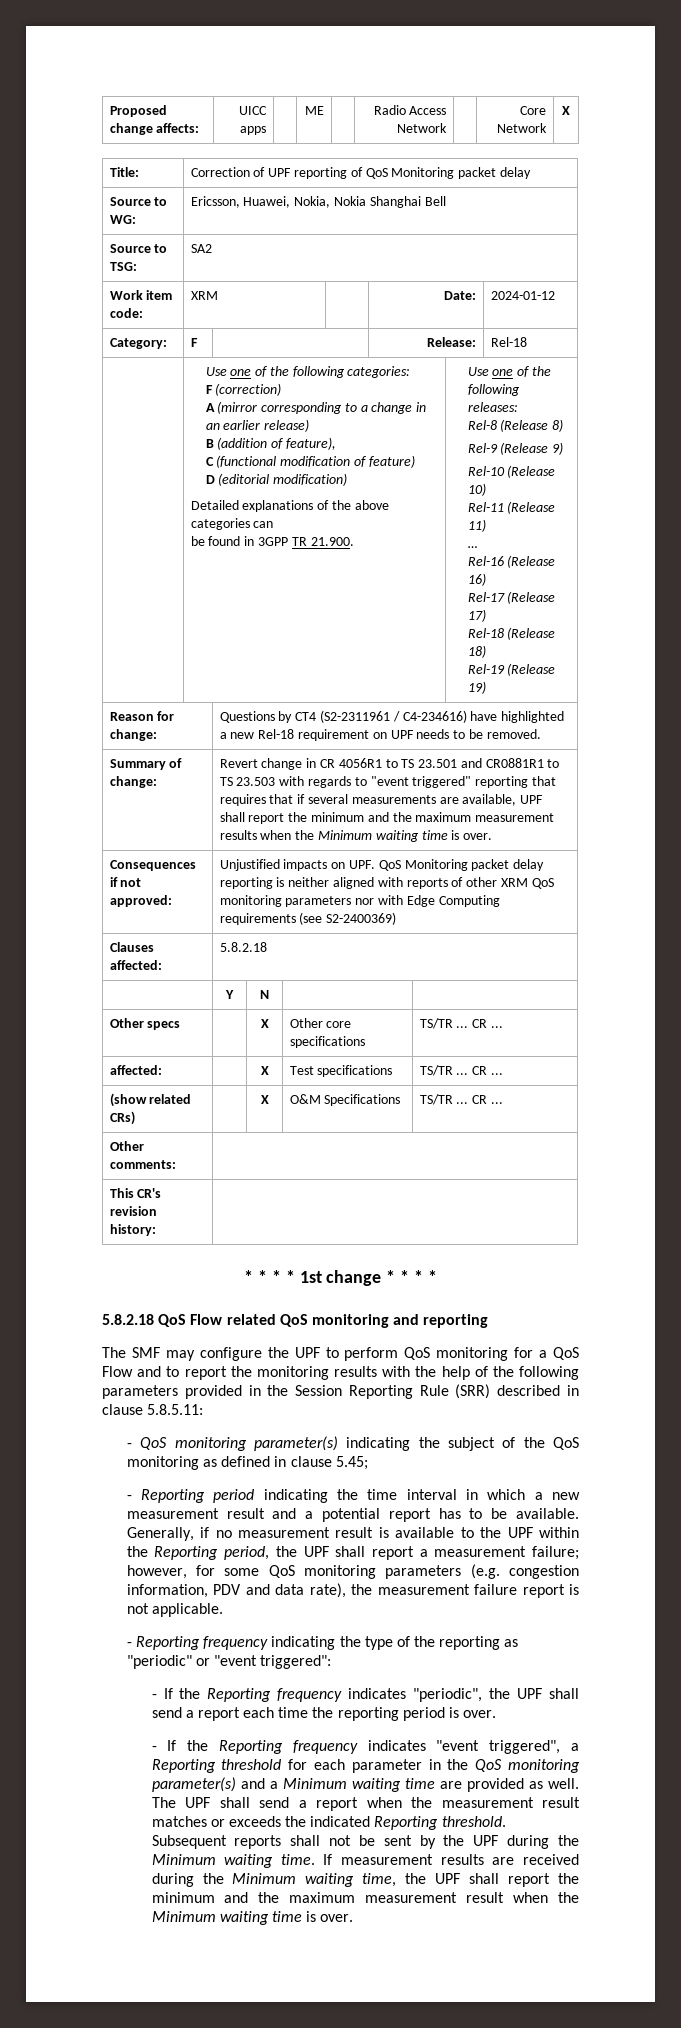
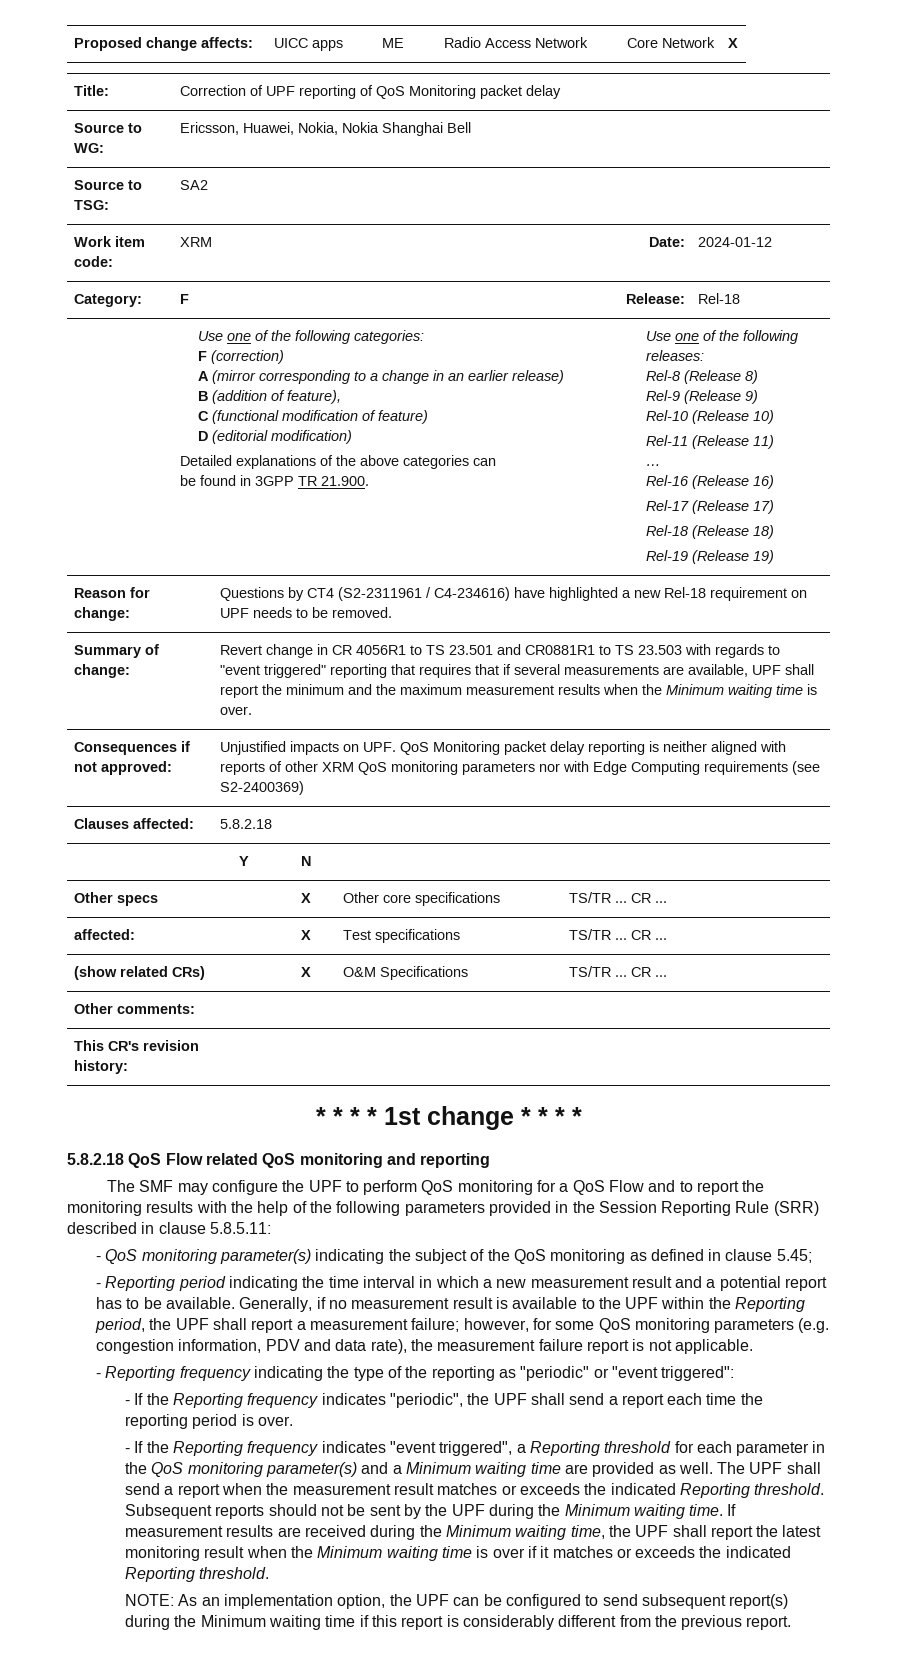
[290,1835,321,1846] shall -> [268,1504,317,1516] should
[151,1892,458,1903] minimum and the maximum measurement -> [782,1525,822,1537] [125,1546,201,1561] latest monitoring
[320,1914,354,1922] over. -> [492,1546,791,1558] [125,1567,270,1582] [125,1594,789,1609] [125,1615,792,1630] over if it matches or exceeds the indicated Reporting threshold. // NOTE: As an implementation option, the UPF can be configured to send subsequent report(s) during the Minimum waiting time if this report is considerably different from the previous report.

